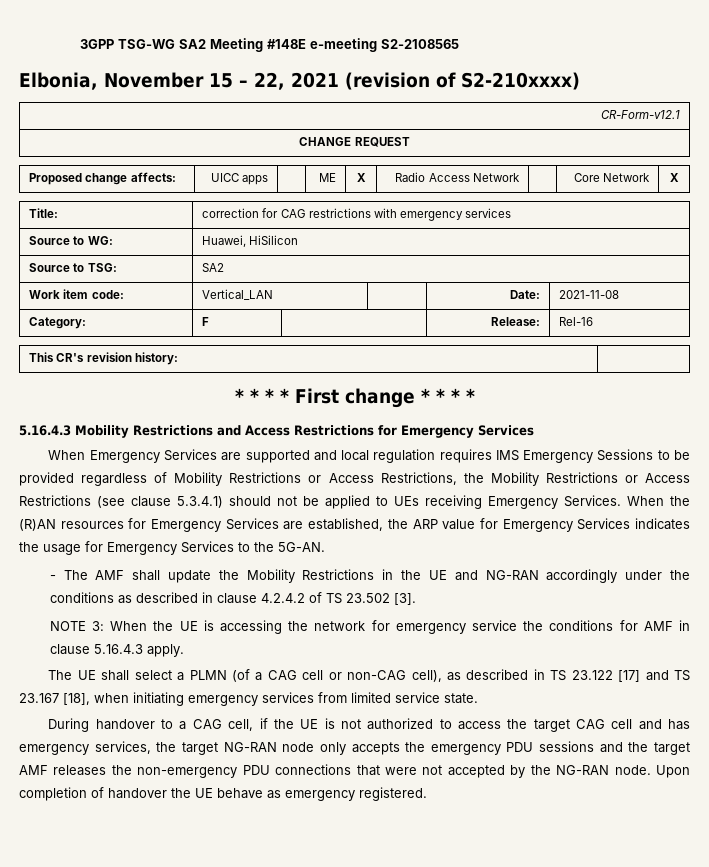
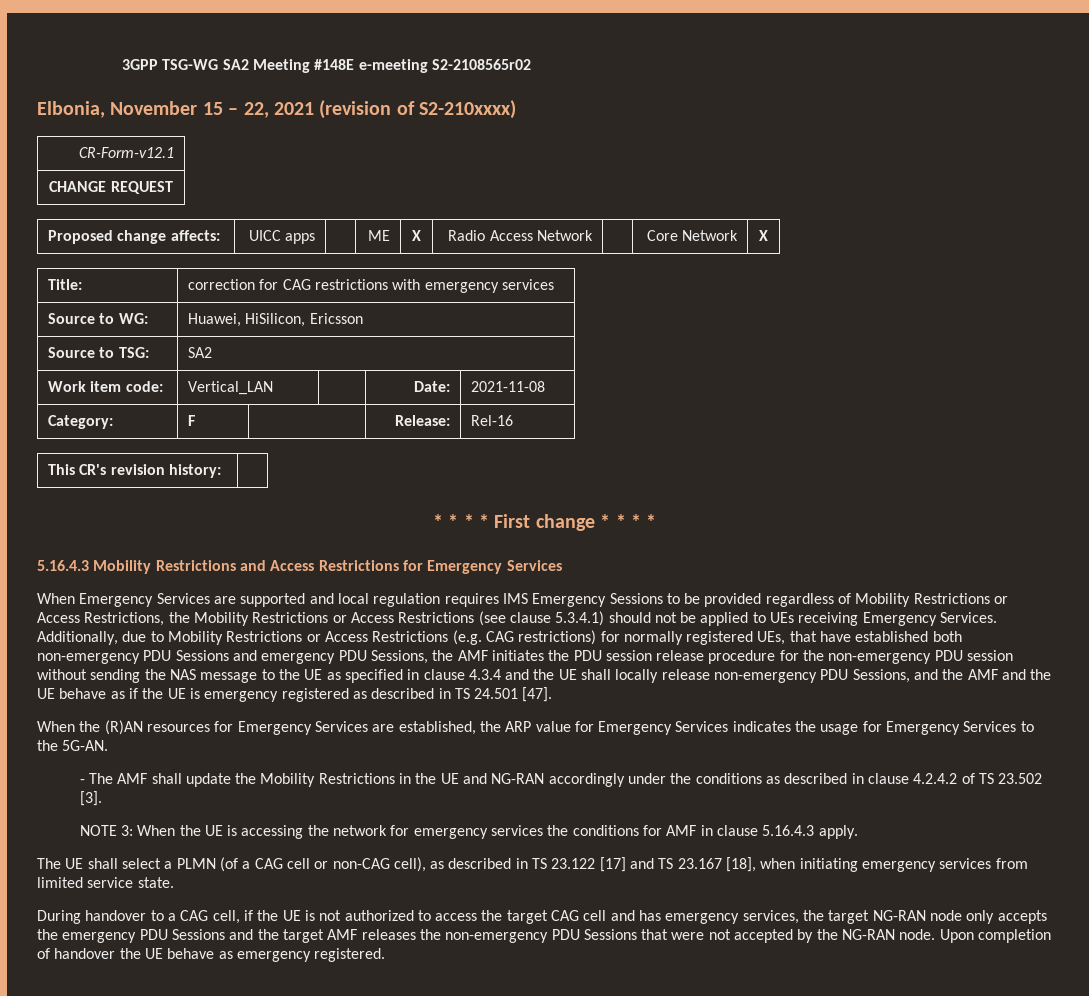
[381,39,460,49] S2-2108565 -> [431,59,531,70] S2-2108565r02
[249,235,299,245] HiSilicon -> [245,313,363,327] HiSilicon, Ericsson
(621, 501) none -> [37,630,962,645] [37,650,1014,664] [37,669,1052,683] [37,687,553,702] Additionally, due to Mobility Restrictions or Access Restrictions (e.g. CAG restrictions) for normally registered UEs, that have established both non-emergency PDU Sessions and emergency PDU Sessions, the AMF initiates the PDU session release procedure for the non-emergency PDU session without sending the NAS message to the UE as specified in clause 4.3.4 and the UE shall locally release non-emergency PDU Sessions, and the AMF and the UE behave as if the UE is emergency registered as described in TS 24.501 [47]. //
[471,620,517,631] service -> [491,825,544,836] services
[539,741,595,752] sessions -> [171,929,225,940] Sessions
[275,764,352,775] connections -> [583,929,637,940] Sessions

